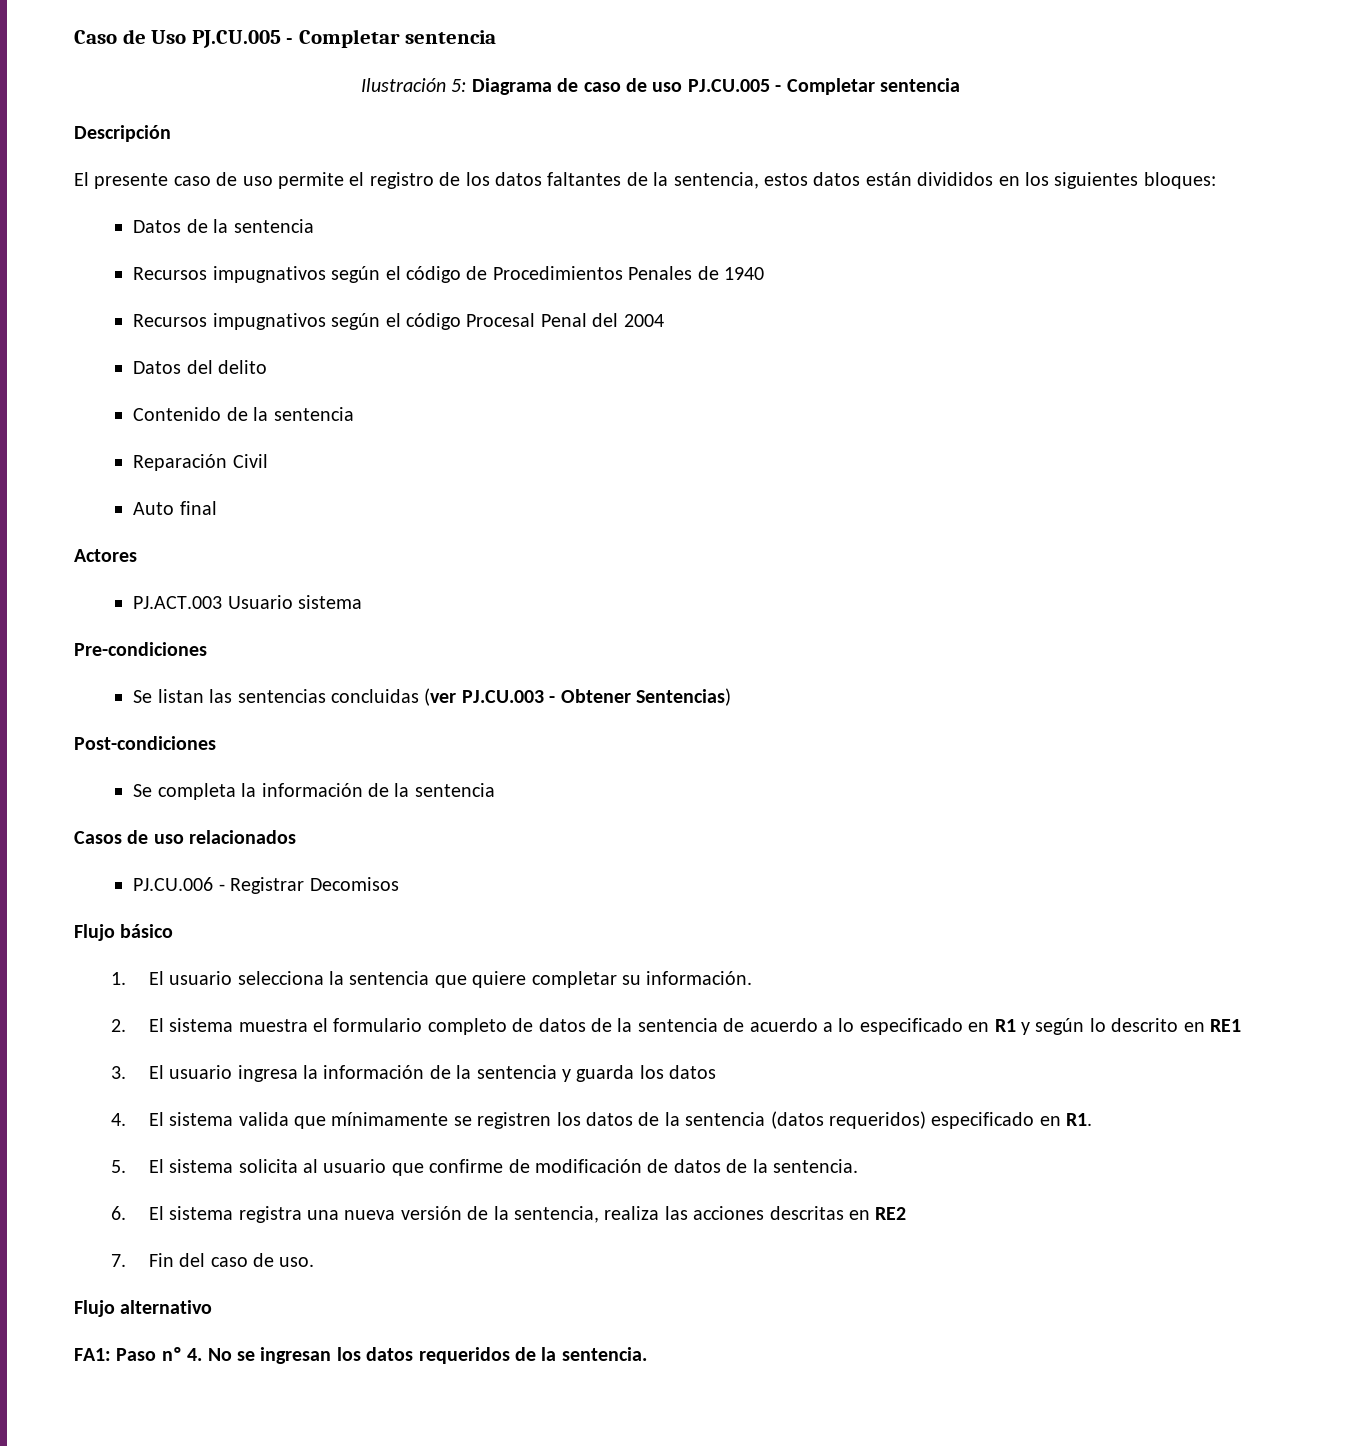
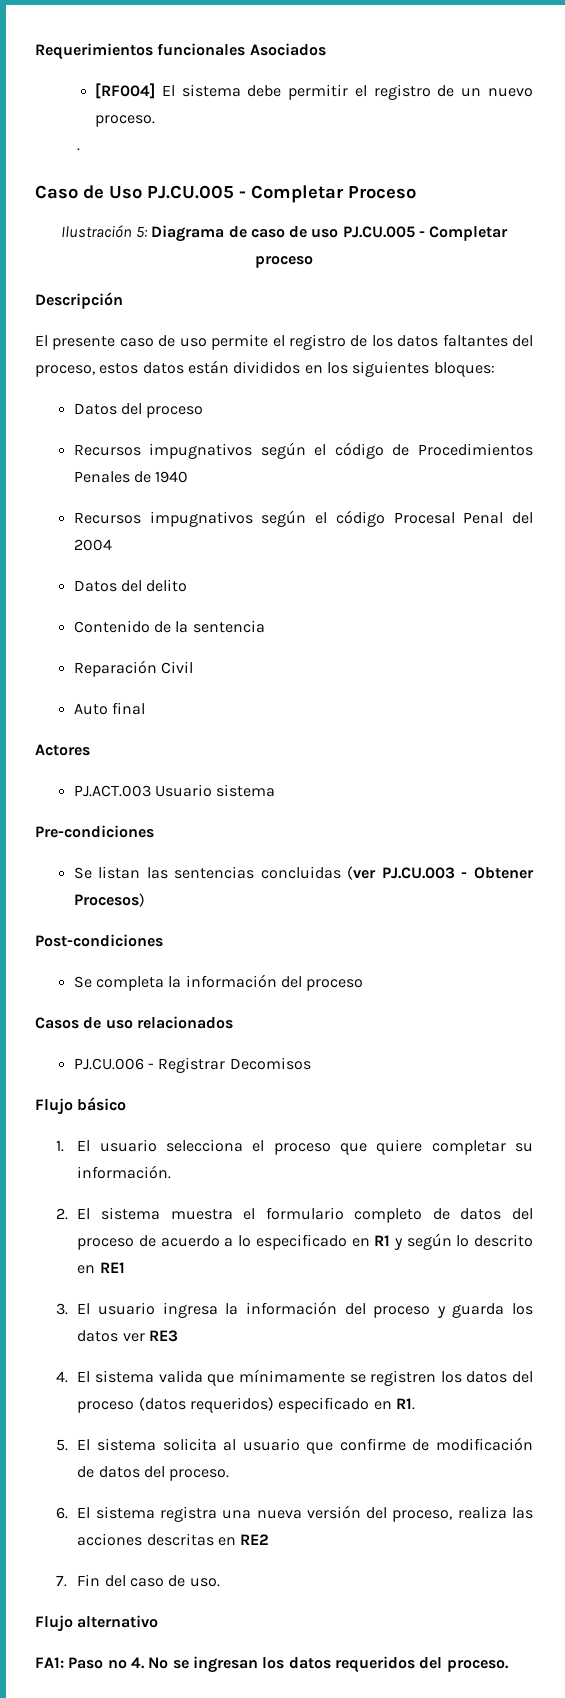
(74, 37) none -> [35,43,326,60] [95,83,533,100] [95,115,156,127] [77,148,81,151] Requerimientos funcionales Asociados // [RF004] El sistema debe permitir el registro de un nuevo proceso. // . //
[405,30,497,44] sentencia -> [348,186,416,199] Proceso
[879,78,960,92] sentencia -> [255,256,313,268] proceso
[626,172,759,189] de la sentencia, -> [512,335,533,347] [35,365,95,377] del proceso,
[186,219,314,233] de la sentencia -> [121,403,204,418] del proceso
[636,688,732,706] Sentencias) -> [73,893,145,907] Procesos)
[368,783,495,797] de la sentencia -> [281,976,364,991] del proceso
[329,971,430,985] la sentencia -> [252,1140,331,1155] el proceso
[591,1018,718,1032] de la sentencia -> [512,1208,534,1220] [77,1238,135,1250] del proceso
[429,1065,557,1079] de la sentencia -> [344,1303,431,1318] del proceso
(717, 1072) none -> [122,1330,179,1342] ver RE3
[638,1112,766,1126] de la sentencia -> [512,1371,534,1383] [77,1401,135,1413] del proceso
[726,1159,859,1173] de la sentencia. -> [144,1466,230,1481] del proceso.
[467,1206,600,1223] de la sentencia, -> [366,1507,453,1522] del proceso,
[515,1347,647,1361] de la sentencia. -> [419,1657,509,1672] del proceso.

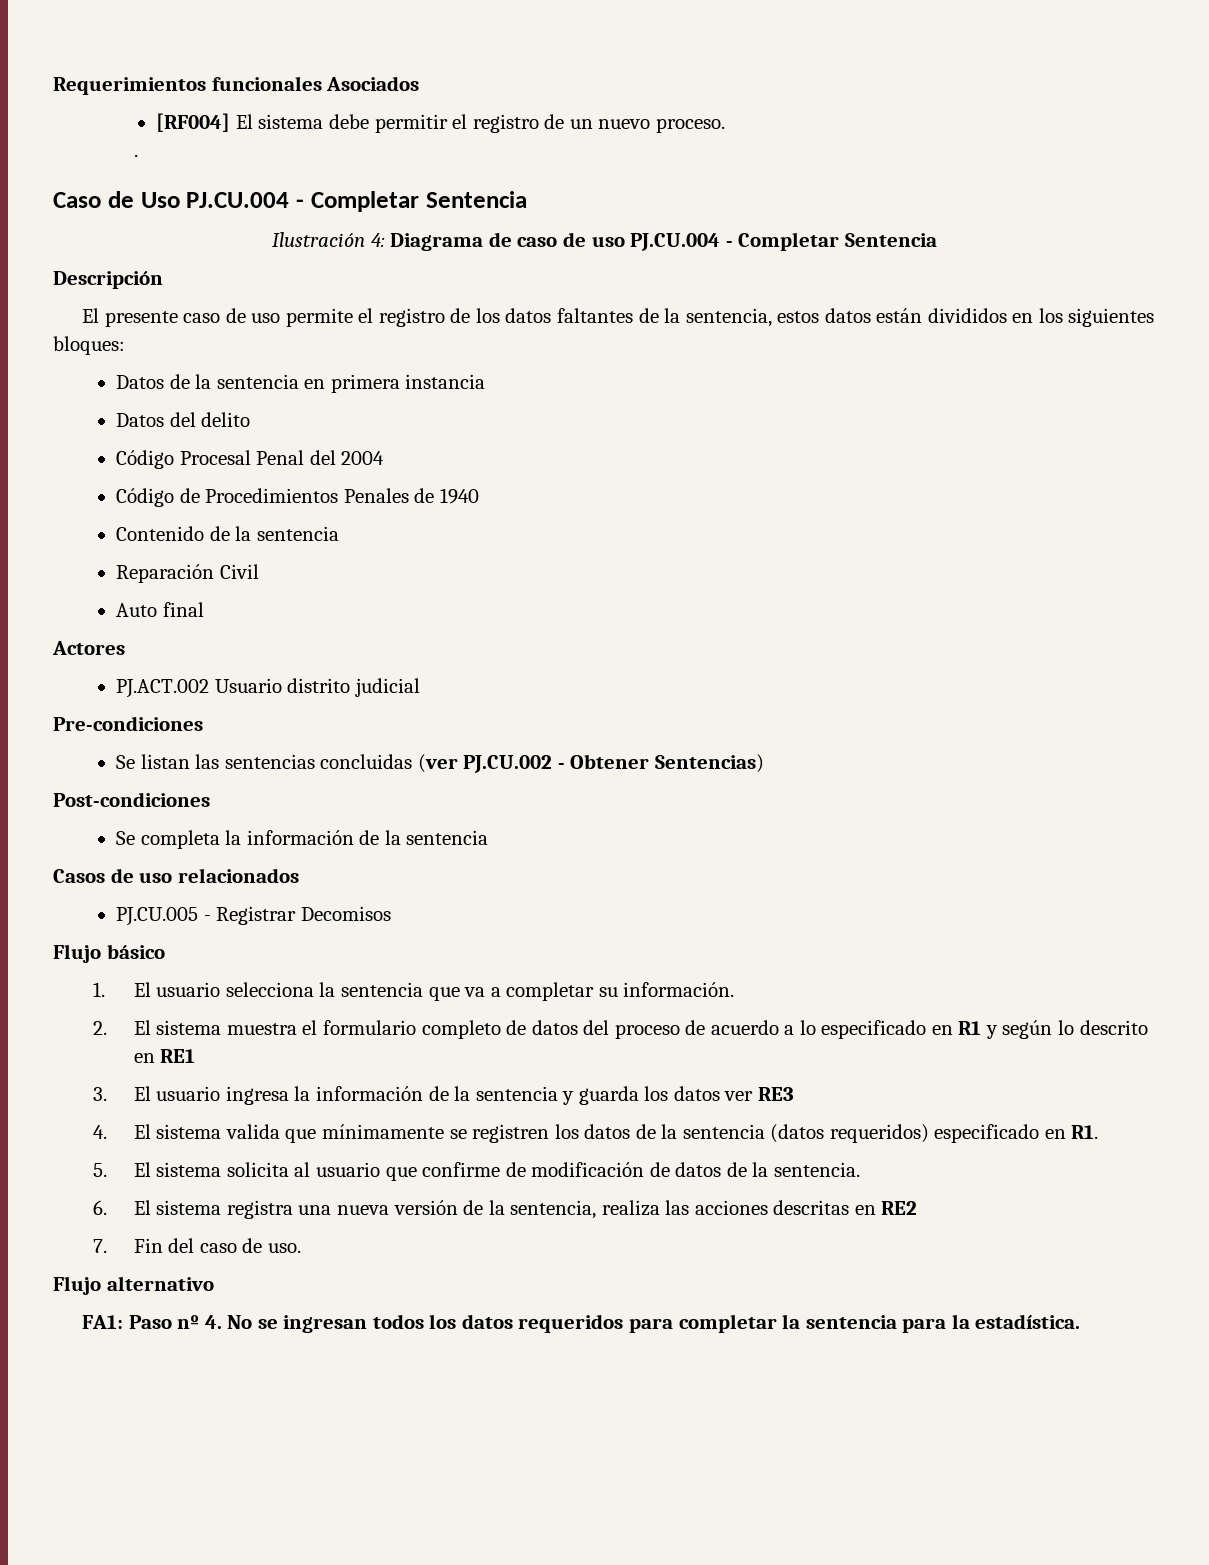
[147,185,416,203] PJ.CU.005 - Completar Proceso -> [186,191,527,212] PJ.CU.004 - Completar Sentencia
[135,226,148,238] 5: -> [370,233,385,247] 4:
[342,226,509,241] [255,256,313,268] PJ.CU.005 - Completar proceso -> [630,232,937,251] PJ.CU.004 - Completar Sentencia
[512,335,533,347] [35,365,95,377] del proceso, -> [638,308,772,327] de la sentencia,
[121,403,204,418] [73,442,384,459] del proceso // Recursos impugnativos según el código -> [169,374,486,393] [115,412,251,427] [115,450,385,469] [115,488,174,507] de la sentencia en primera instancia // Datos del delito // Código Procesal Penal del 2004 // Código
[73,510,533,527] [73,539,112,551] [73,579,188,592] // Recursos impugnativos según el código Procesal Penal del 2004 // Datos del delito -> (479, 496) none
[73,784,276,797] PJ.ACT.003 Usuario sistema -> [115,678,420,698] PJ.ACT.002 Usuario distrito judicial
[381,867,455,879] PJ.CU.003 -> [463,755,553,773] PJ.CU.002
[73,893,145,907] Procesos) -> [654,754,764,773] Sentencias)
[281,976,364,991] del proceso -> [359,830,489,845] de la sentencia
[73,1058,144,1070] PJ.CU.006 -> [115,907,198,926] PJ.CU.005
[252,1139,423,1155] el proceso que quiere -> [319,982,501,1001] la sentencia que va a
[344,1303,431,1318] del proceso -> [428,1086,558,1101] de la sentencia
[512,1371,534,1383] [77,1401,135,1413] del proceso -> [635,1124,765,1139] de la sentencia
[144,1466,230,1481] del proceso. -> [726,1162,860,1177] de la sentencia.
[366,1507,453,1522] del proceso, -> [463,1200,597,1219] de la sentencia,
(258, 1664) none -> [372,1314,424,1329] todos
[419,1657,509,1672] del proceso. -> [629,1314,1081,1333] para completar la sentencia para la estadística.

